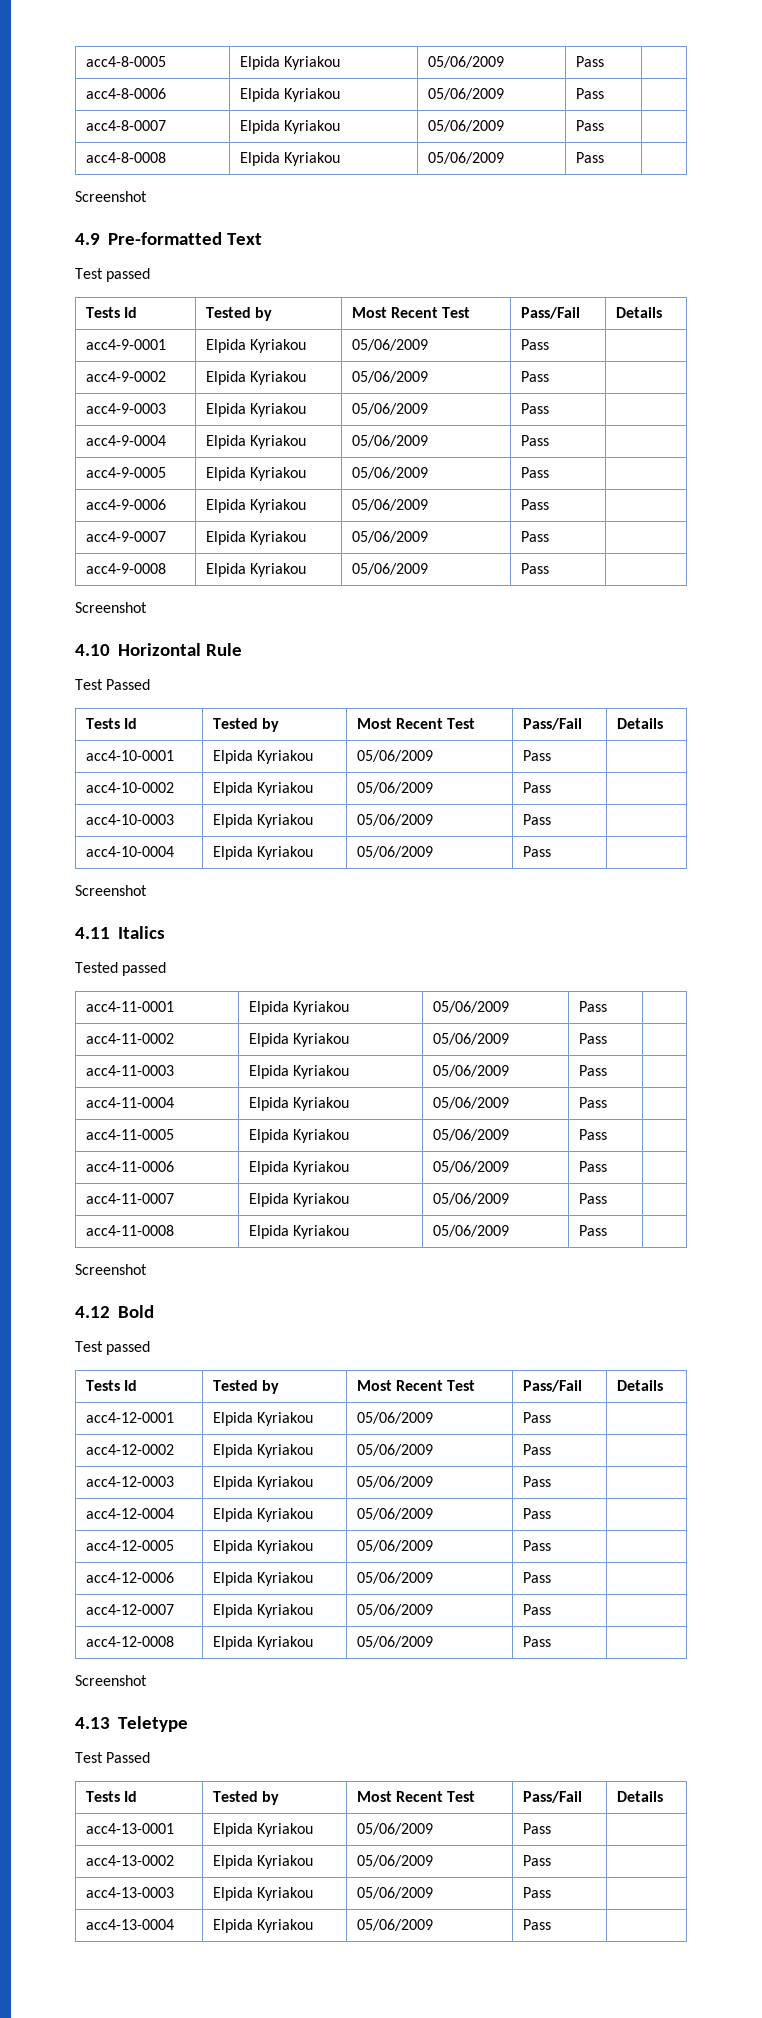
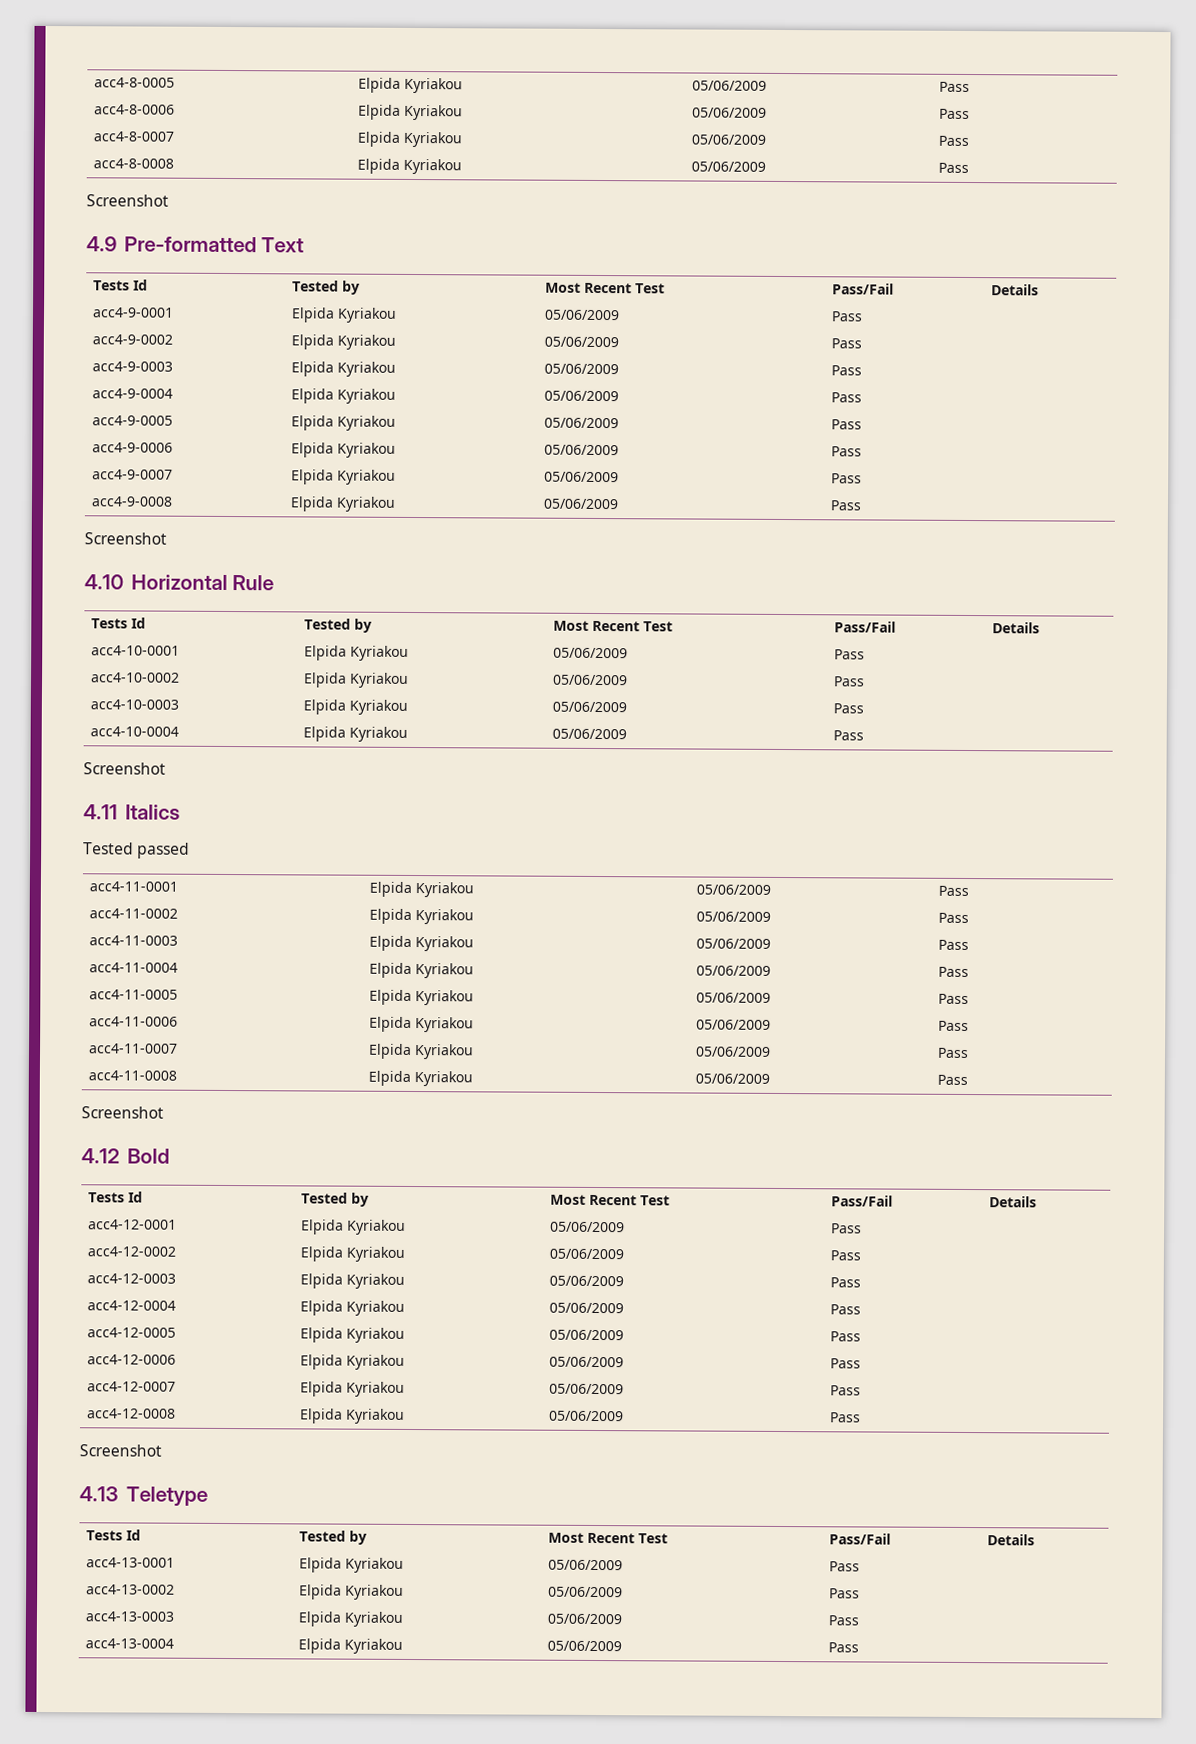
[75,268,151,282] // Test passed -> (305, 245) none
[75,679,151,690] // Test Passed -> (275, 583) none
[75,1341,151,1355] // Test passed -> (170, 1156) none
[75,1752,151,1763] // Test Passed -> (208, 1496) none

